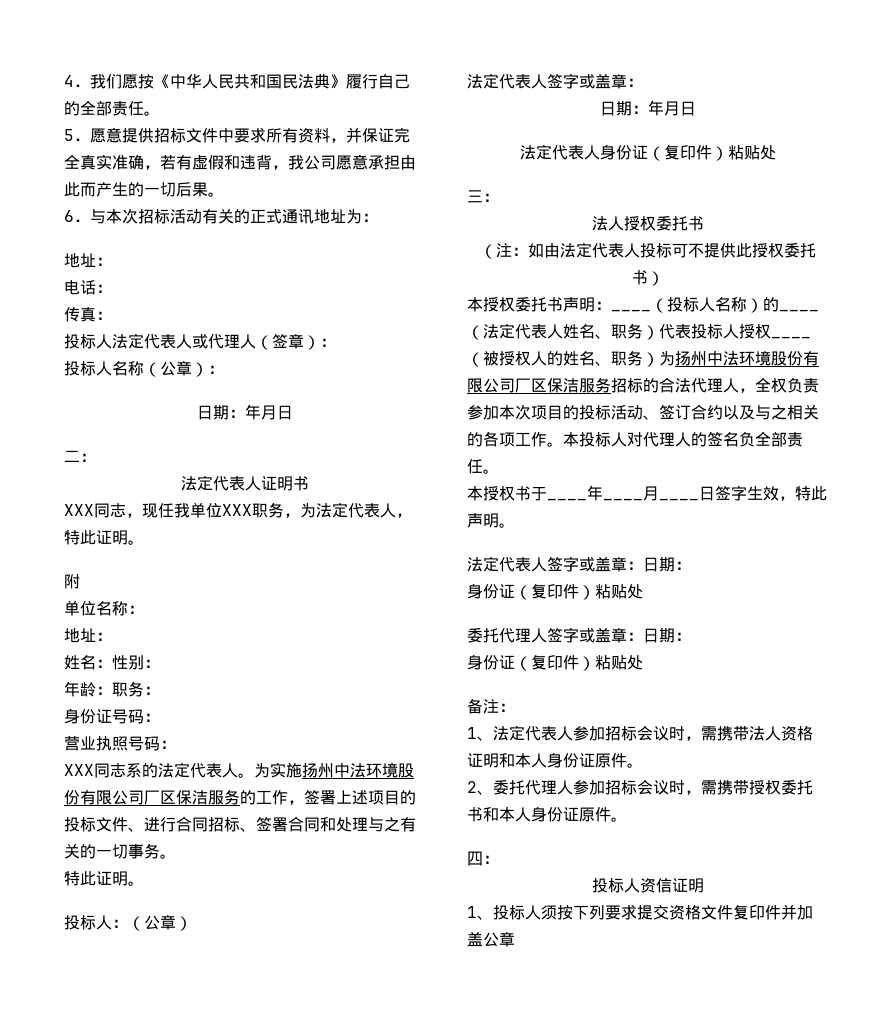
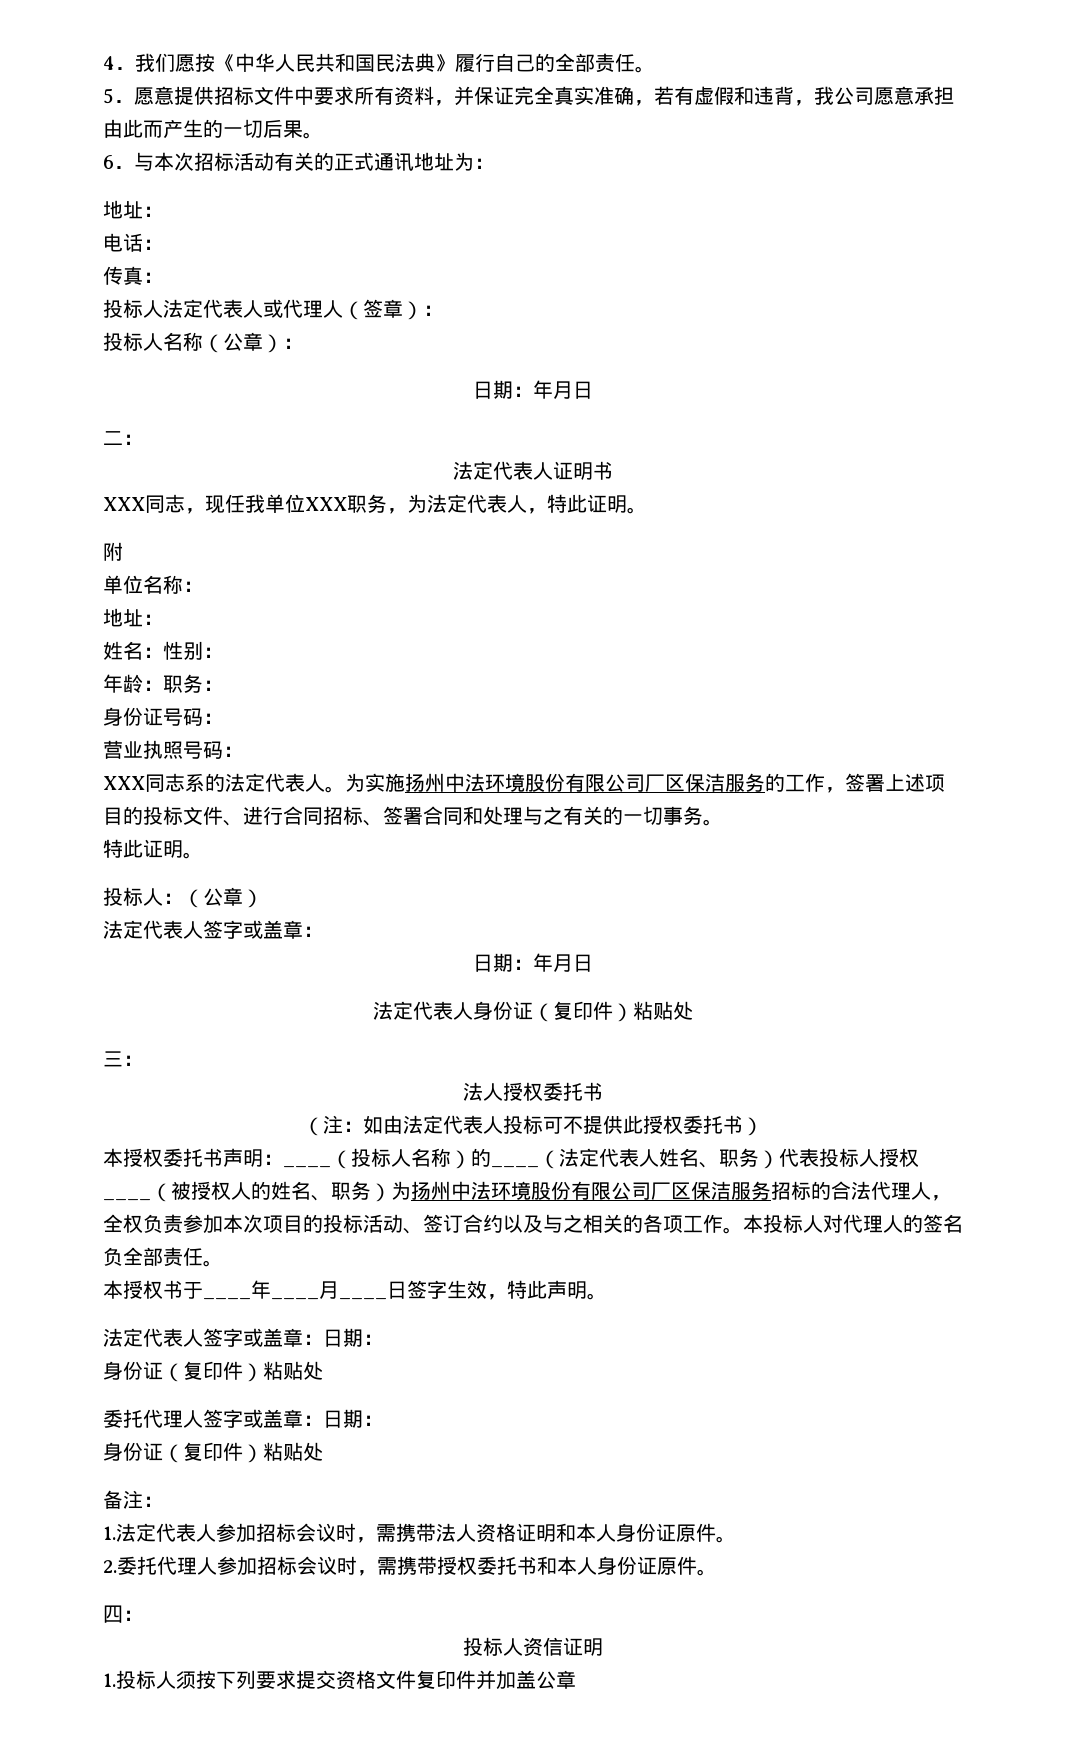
[467,727,493,741] 1、 -> [103,1526,116,1540] 1.
[467,781,493,795] 2、 -> [103,1560,117,1573] 2.
[467,906,493,920] 1、 -> [103,1673,116,1687] 1.

